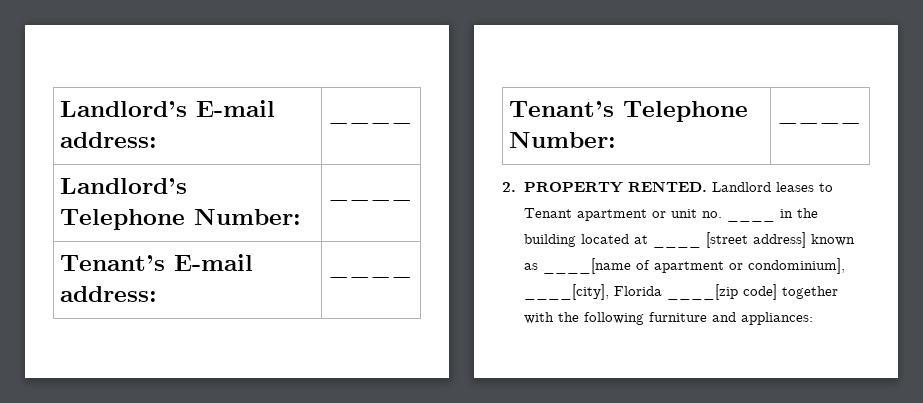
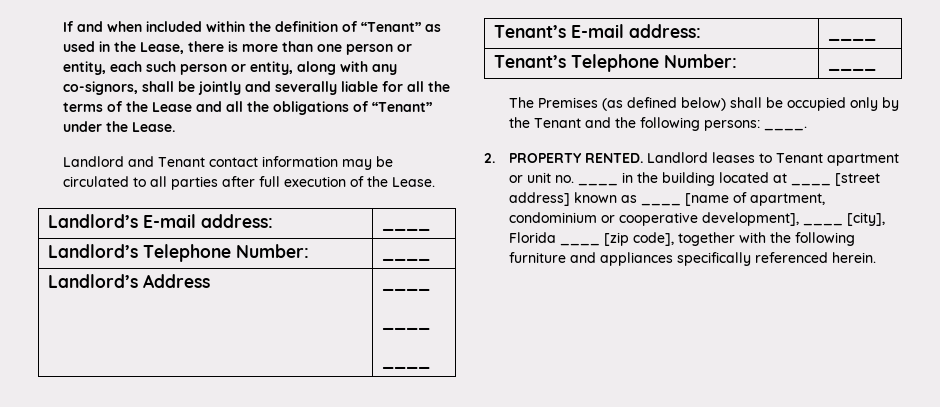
(59, 109) none -> [63,21,442,32] [63,41,413,55] [63,61,398,75] [63,81,451,95] [63,101,433,115] [63,121,176,132] [63,156,394,170] [63,176,436,190] If and when included within the definition of “Tenant” as used in the Lease, there is more than one person or entity, each such person or entity, along with any co-signors, shall be jointly and severally liable for all the terms of the Lease and all the obligations of “Tenant” under the Lease. // Landlord and Tenant contact information may be circulated to all parties after full execution of the Lease. //
(412, 197) none -> [48,274,211,288] [382,288,431,291] [382,327,431,330] [382,366,431,369] // Landlord’s Address | ____ // ____ // ____
(861, 120) none -> [509,97,900,111] [509,117,808,131] // The Premises (as defined below) shall be occupied only by the Tenant and the following persons: ____.
[543,258,846,274] [524,284,778,300] ____[name of apartment or condominium], ____[city], Florida ____[zip code] -> [641,192,826,206] [509,212,886,226] [509,232,557,243] [560,232,675,246] ____ [name of apartment, condominium or cooperative development], ____ [city], Florida ____ [zip code],
[741,312,814,325] appliances: -> [600,252,877,266] appliances specifically referenced herein.

